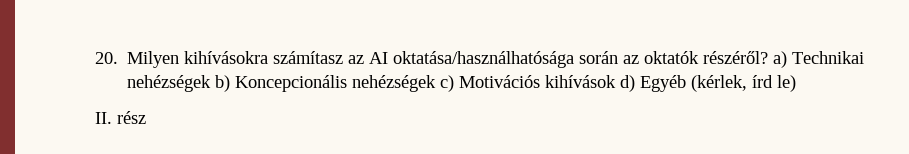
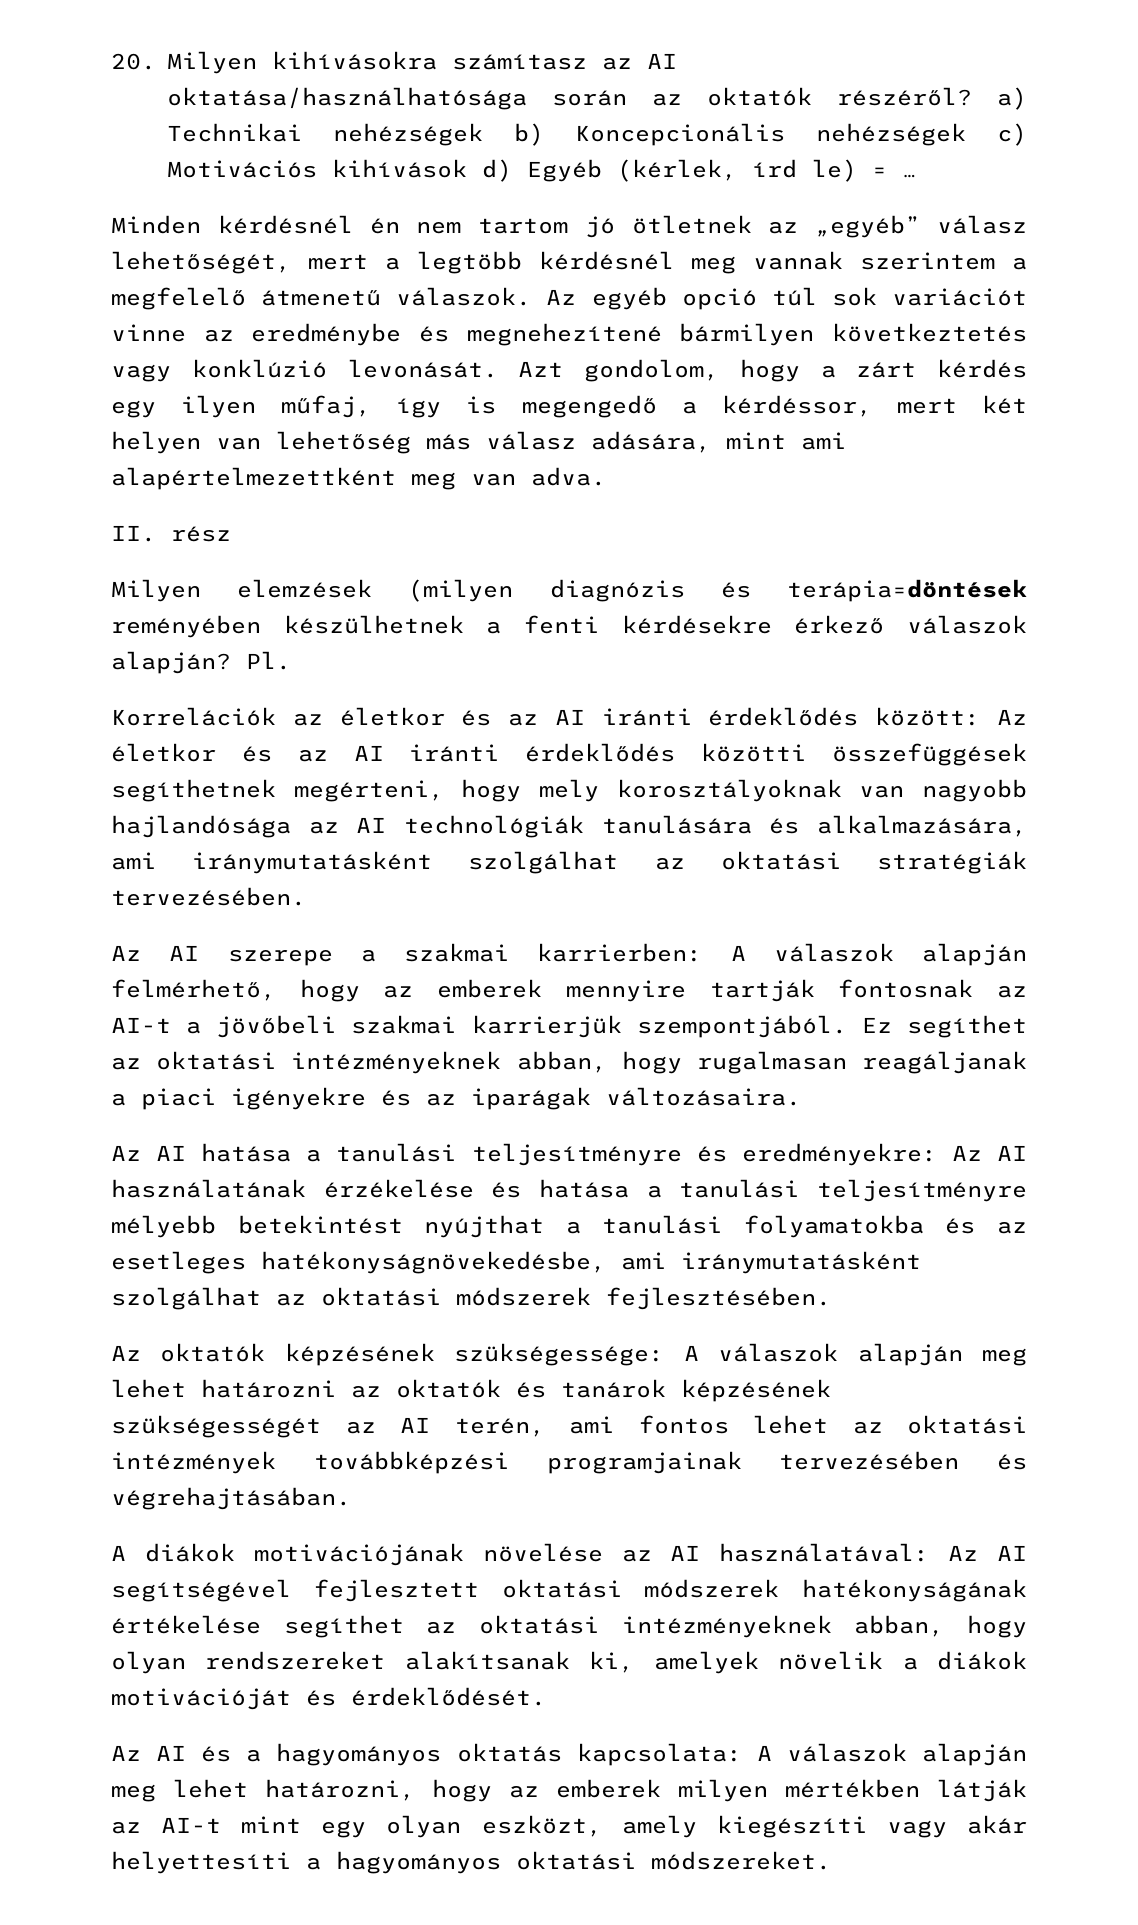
[95,111,146,124] // II. rész -> [871,167,917,178] [111,215,1027,238] [111,251,1027,274] [111,287,1027,310] [111,323,1027,346] [111,359,1027,382] [111,395,1027,418] [111,431,846,454] [111,467,606,490] [111,525,231,542] [111,579,1027,602] [111,615,1027,638] [111,651,291,674] [111,707,1027,726] [111,743,1027,766] [111,779,1027,802] [111,815,1027,838] [111,851,1027,874] [111,887,306,906] [111,943,1027,966] [111,979,1027,1002] [111,1015,1027,1038] [111,1051,1027,1074] [111,1087,801,1110] [111,1143,1027,1166] [111,1179,1027,1202] [111,1215,1027,1238] [111,1251,921,1274] [111,1287,831,1310] [111,1343,1027,1366] [111,1379,831,1402] [111,1415,1027,1438] [111,1451,1027,1474] [111,1487,351,1510] [111,1543,1027,1566] [111,1579,1027,1602] [111,1615,1027,1638] [111,1651,1027,1674] [111,1687,546,1710] [111,1743,1027,1766] [111,1779,1027,1802] [111,1815,1027,1838] [111,1851,831,1874] = … // Minden kérdésnél én nem tartom jó ötletnek az „egyéb” válasz lehetőségét, mert a legtöbb kérdésnél meg vannak szerintem a megfelelő átmenetű válaszok. Az egyéb opció túl sok variációt vinne az eredménybe és megnehezítené bármilyen következtetés vagy konklúzió levonását. Azt gondolom, hogy a zárt kérdés egy ilyen műfaj, így is megengedő a kérdéssor, mert két helyen van lehetőség más válasz adására, mint ami alapértelmezettként meg van adva. // II. rész // Milyen elemzések (milyen diagnózis és terápia=döntések reményében készülhetnek a fenti kérdésekre érkező válaszok alapján? Pl. // Korrelációk az életkor és az AI iránti érdeklődés között: Az életkor és az AI iránti érdeklődés közötti összefüggések segíthetnek megérteni, hogy mely korosztályoknak van nagyobb hajlandósága az AI technológiák tanulására és alkalmazására, ami iránymutatásként szolgálhat az oktatási stratégiák tervezésében. // Az AI szerepe a szakmai karrierben: A válaszok alapján felmérhető, hogy az emberek mennyire tartják fontosnak az AI-t a jövőbeli szakmai karrierjük szempontjából. Ez segíthet az oktatási intézményeknek abban, hogy rugalmasan reagáljanak a piaci igényekre és az iparágak változásaira. // Az AI hatása a tanulási teljesítményre és eredményekre: Az AI használatának érzékelése és hatása a tanulási teljesítményre mélyebb betekintést nyújthat a tanulási folyamatokba és az esetleges hatékonyságnövekedésbe, ami iránymutatásként szolgálhat az oktatási módszerek fejlesztésében. // Az oktatók képzésének szükségessége: A válaszok alapján meg lehet határozni az oktatók és tanárok képzésének szükségességét az AI terén, ami fontos lehet az oktatási intézmények továbbképzési programjainak tervezésében és végrehajtásában. // A diákok motivációjának növelése az AI használatával: Az AI segítségével fejlesztett oktatási módszerek hatékonyságának értékelése segíthet az oktatási intézményeknek abban, hogy olyan rendszereket alakítsanak ki, amelyek növelik a diákok motivációját és érdeklődését. // Az AI és a hagyományos oktatás kapcsolata: A válaszok alapján meg lehet határozni, hogy az emberek milyen mértékben látják az AI-t mint egy olyan eszközt, amely kiegészíti vagy akár helyettesíti a hagyományos oktatási módszereket.

